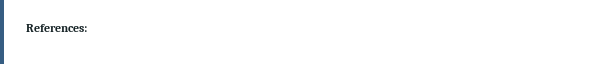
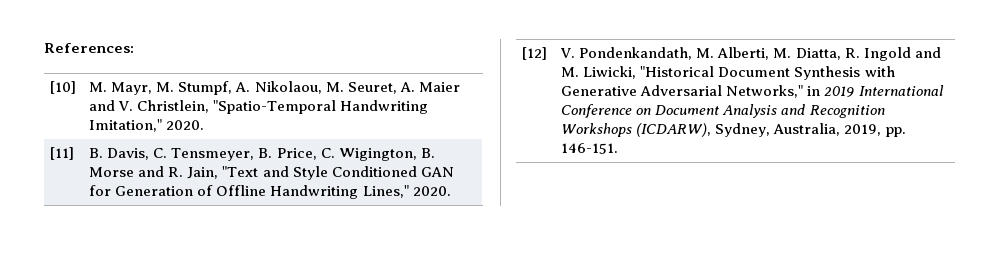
(87, 28) none -> [50,81,77,94] [89,81,460,95] [89,100,429,114] [89,119,205,132] [50,147,75,160] [89,148,435,161] [89,166,454,180] [89,185,451,199] [522,47,548,60] [560,47,941,61] [561,66,895,80] [561,85,944,98] [561,104,885,118] [561,123,906,137] [561,143,619,154] // [10] | M. Mayr, M. Stumpf, A. Nikolaou, M. Seuret, A. Maier and V. Christlein, "Spatio-Temporal Handwriting Imitation," 2020. // [11] | B. Davis, C. Tensmeyer, B. Price, C. Wigington, B. Morse and R. Jain, "Text and Style Conditioned GAN for Generation of Offline Handwriting Lines," 2020. // [12] | V. Pondenkandath, M. Alberti, M. Diatta, R. Ingold and M. Liwicki, "Historical Document Synthesis with Generative Adversarial Networks," in 2019 International Conference on Document Analysis and Recognition Workshops (ICDARW), Sydney, Australia, 2019, pp. 146-151.

